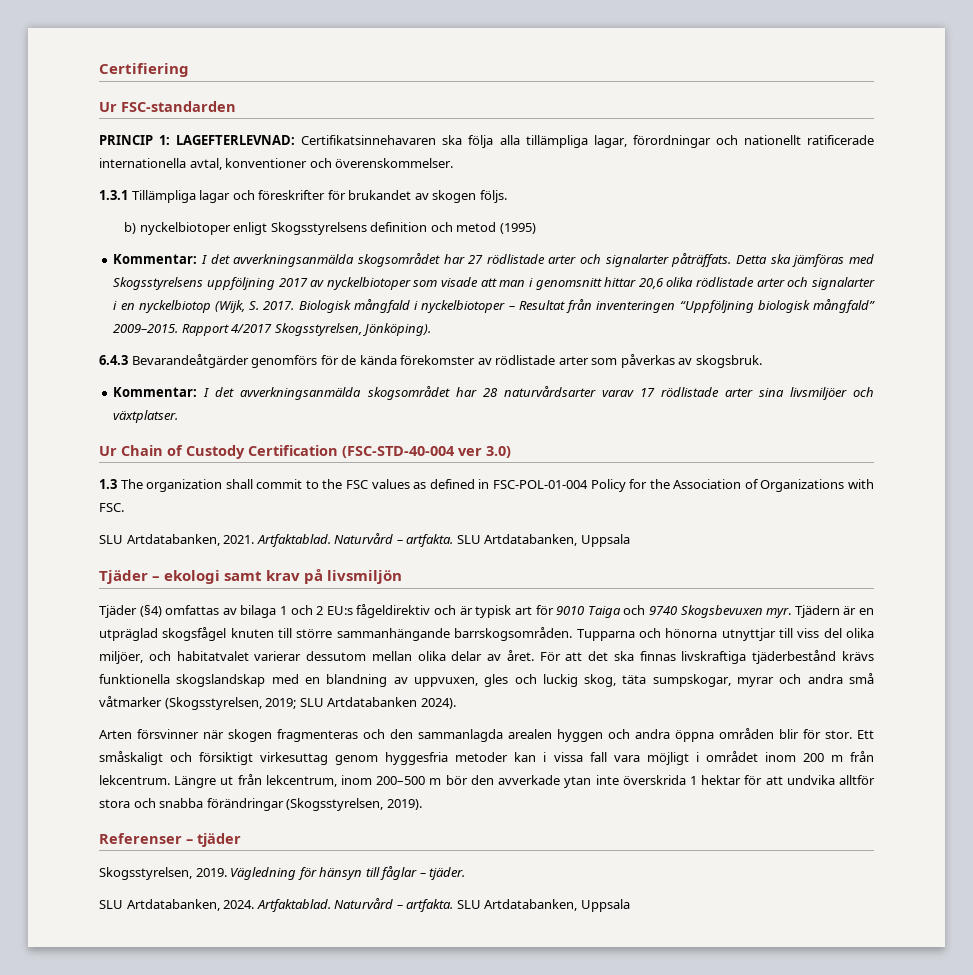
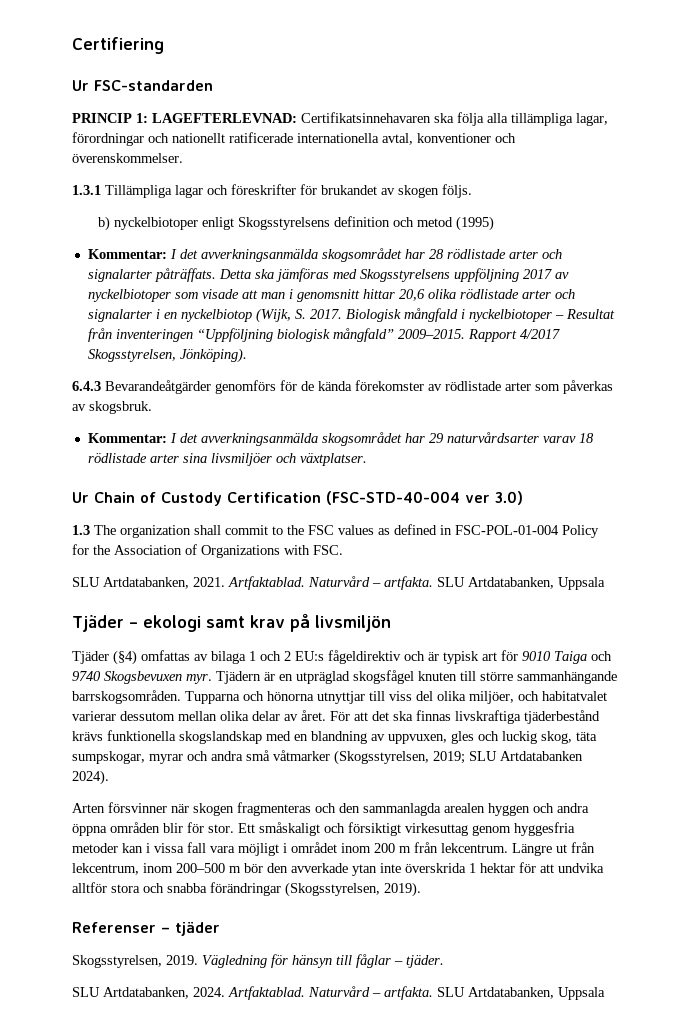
[468,255,484,264] 27 -> [428,249,444,259] 28
[482,388,498,397] 28 -> [428,433,444,443] 29
[639,388,655,397] 17 -> [578,433,594,443] 18

